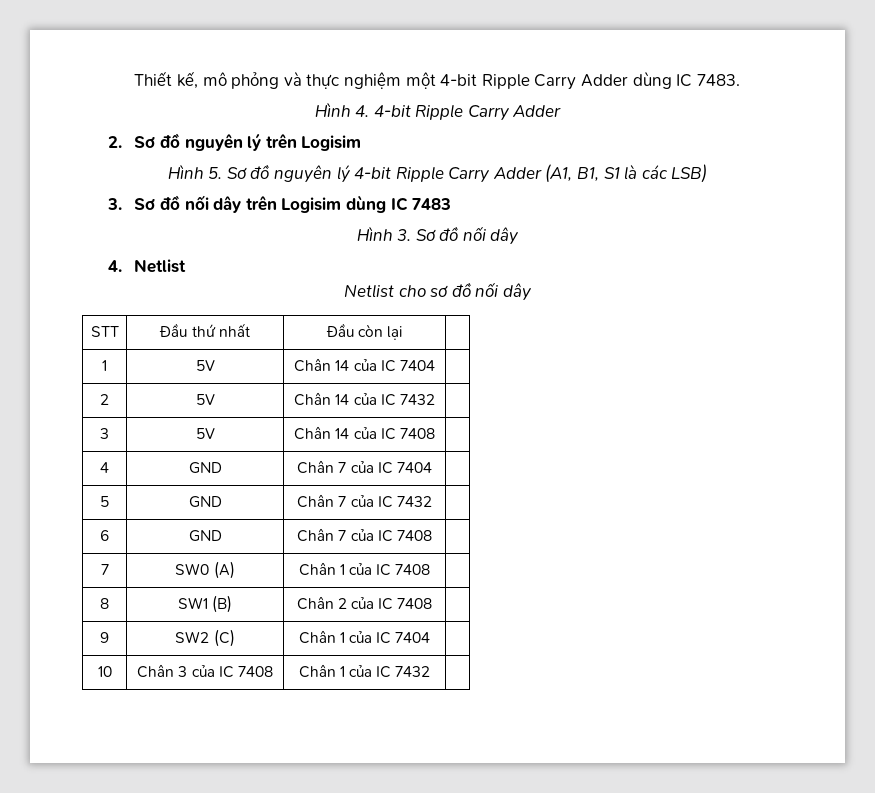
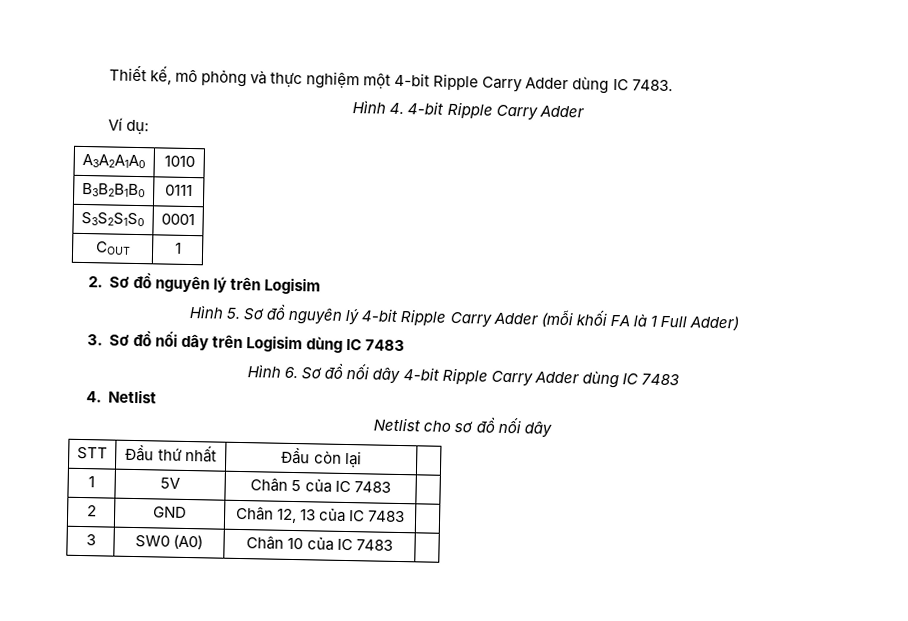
(562, 111) none -> [107,117,149,135] [82,153,146,169] [163,155,195,168] [82,182,146,198] [165,184,193,197] [81,211,145,227] [161,213,195,226] [94,241,131,255] [174,242,182,254] // Ví dụ: // A3A2A1A0 | 1010 // B3B2B1B0 | 0111 // S3S2S1S0 | 0001 // COUT | 1
[545,164,708,183] (A1, B1, S1 là các LSB) -> [540,309,739,331] (mỗi khối FA là 1 Full Adder)
[397,226,520,245] 3. Sơ đồ nối dây -> [284,363,679,389] 6. Sơ đồ nối dây 4-bit Ripple Carry Adder dùng IC 7483
[335,359,435,372] 14 của IC 7404 -> [291,479,391,493] 5 của IC 7483
[195,394,215,405] [294,392,435,406] 5V | Chân 14 của IC 7432 -> [153,506,187,518] [235,505,406,524] GND | Chân 12, 13 của IC 7483
[195,428,215,439] [294,426,435,440] [100,462,109,473] [188,462,222,474] [297,460,432,474] [100,496,109,507] [188,496,222,508] [297,494,432,508] [100,530,109,541] [188,530,222,542] [297,528,432,542] [100,564,109,575] [175,561,235,579] [298,562,431,576] [100,598,109,609] [177,595,233,613] [296,596,433,610] [100,632,109,643] [175,629,235,647] [298,630,431,644] [97,666,112,677] [137,664,273,678] [298,664,431,678] 5V | Chân 14 của IC 7408 | // 4 | GND | Chân 7 của IC 7404 | // 5 | GND | Chân 7 của IC 7432 | // 6 | GND | Chân 7 của IC 7408 | // 7 | SW0 (A) | Chân 1 của IC 7408 | // 8 | SW1 (B) | Chân 2 của IC 7408 | // 9 | SW2 (C) | Chân 1 của IC 7404 | // 10 | Chân 3 của IC 7408 | Chân 1 của IC 7432 -> [134,534,204,550] [246,535,393,551] SW0 (A0) | Chân 10 của IC 7483

